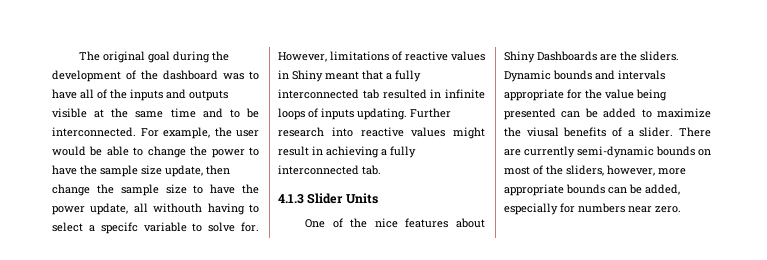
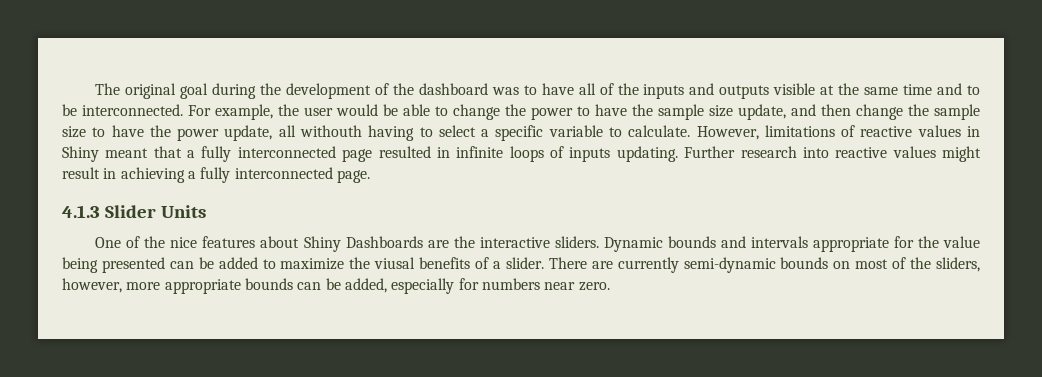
(203, 171) none -> [791,104,816,116] and
[100,222,138,234] specifc -> [495,125,544,141] specific
[208,222,259,232] solve for. -> [628,125,691,137] calculate.
[362,89,379,99] tab -> [342,149,373,162] page
[362,165,381,175] tab. -> [336,170,370,183] page.
(637, 56) none -> [479,237,550,248] interactive

